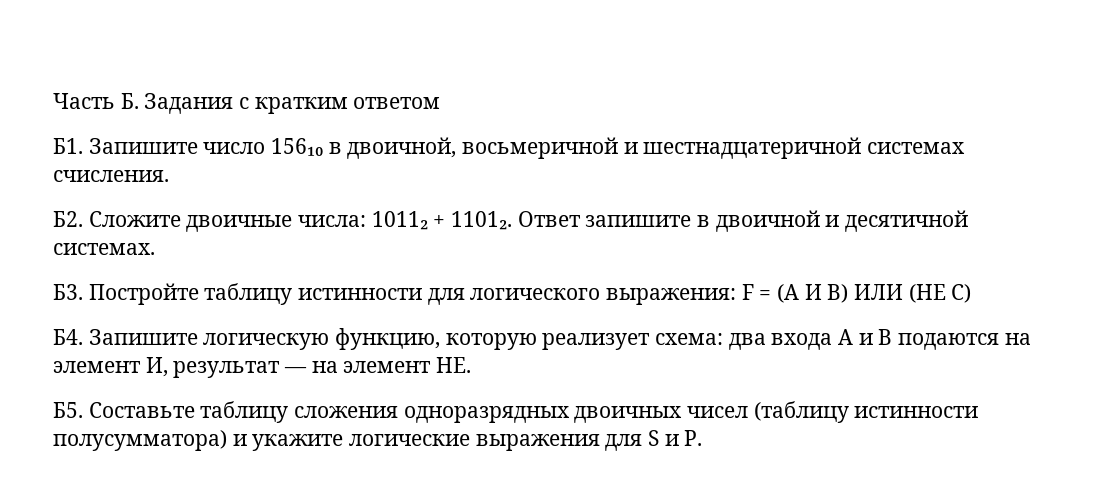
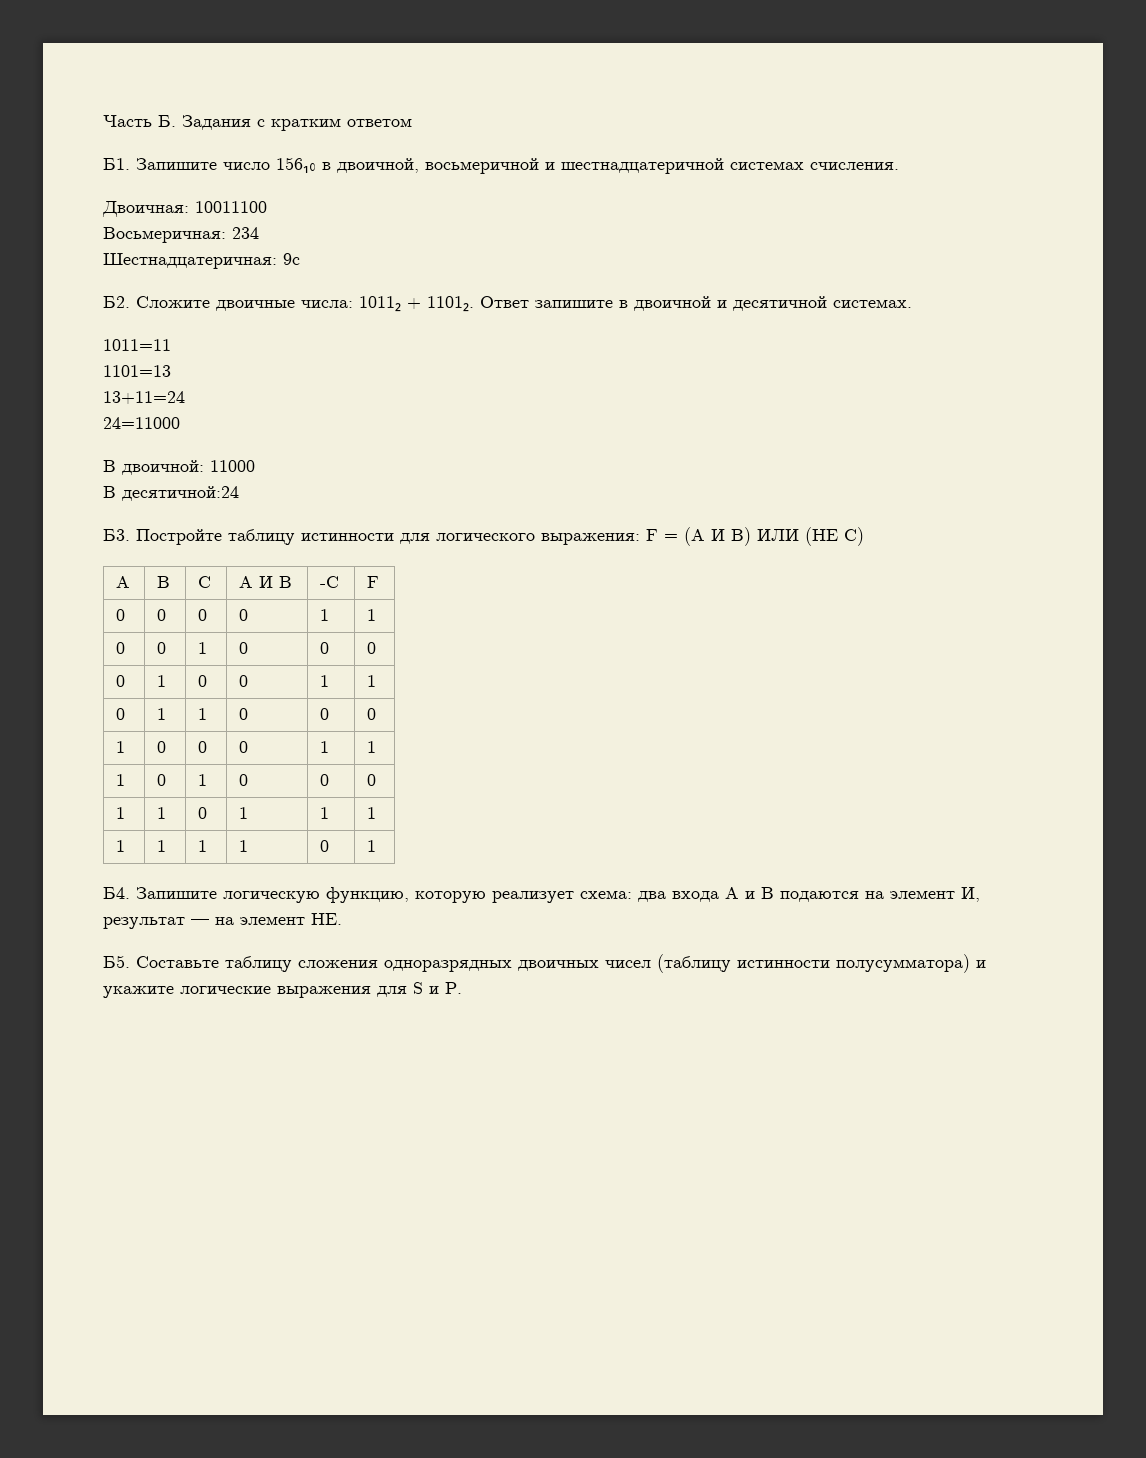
(169, 176) none -> [102,201,267,217] [103,227,259,243] [103,253,300,269] // Двоичная: 10011100 // Восьмеричная: 234 // Шестнадцатеричная: 9c
(155, 249) none -> [103,339,171,351] [103,365,171,377] [103,391,185,404] [103,417,180,429] [103,460,255,475] [103,486,239,501] // 1011=11 // 1101=13 // 13+11=24 // 24=11000 // В двоичной: 11000 // В десятичной:24
(972, 293) none -> [116,576,131,588] [157,576,171,588] [198,576,212,588] [239,576,293,588] [320,576,340,588] [367,576,380,588] [116,609,126,621] [157,609,167,621] [198,609,208,621] [239,609,249,621] [320,609,330,621] [367,609,377,621] [116,642,126,654] [157,642,167,654] [198,642,208,654] [239,642,249,654] [320,642,330,654] [367,642,377,654] [116,675,126,687] [157,675,167,687] [198,675,208,687] [239,675,249,687] [320,675,330,687] [367,675,377,687] [116,708,126,720] [157,708,167,720] [198,708,208,720] [239,708,249,720] [320,708,330,720] [367,708,377,720] [116,741,126,753] [157,741,167,753] [198,741,208,753] [239,741,249,753] [320,741,330,753] [367,741,377,753] [116,774,126,786] [157,774,167,786] [198,774,208,786] [239,774,249,786] [320,774,330,786] [367,774,377,786] [116,807,126,819] [157,807,167,819] [198,807,208,819] [239,807,249,819] [320,807,330,819] [367,807,377,819] [116,840,126,852] [157,840,167,852] [198,840,208,852] [239,840,249,852] [320,840,330,852] [367,840,377,852] // A | B | C | A И B | -С | F // 0 | 0 | 0 | 0 | 1 | 1 // 0 | 0 | 1 | 0 | 0 | 0 // 0 | 1 | 0 | 0 | 1 | 1 // 0 | 1 | 1 | 0 | 0 | 0 // 1 | 0 | 0 | 0 | 1 | 1 // 1 | 0 | 1 | 0 | 0 | 0 // 1 | 1 | 0 | 1 | 1 | 1 // 1 | 1 | 1 | 1 | 0 | 1

